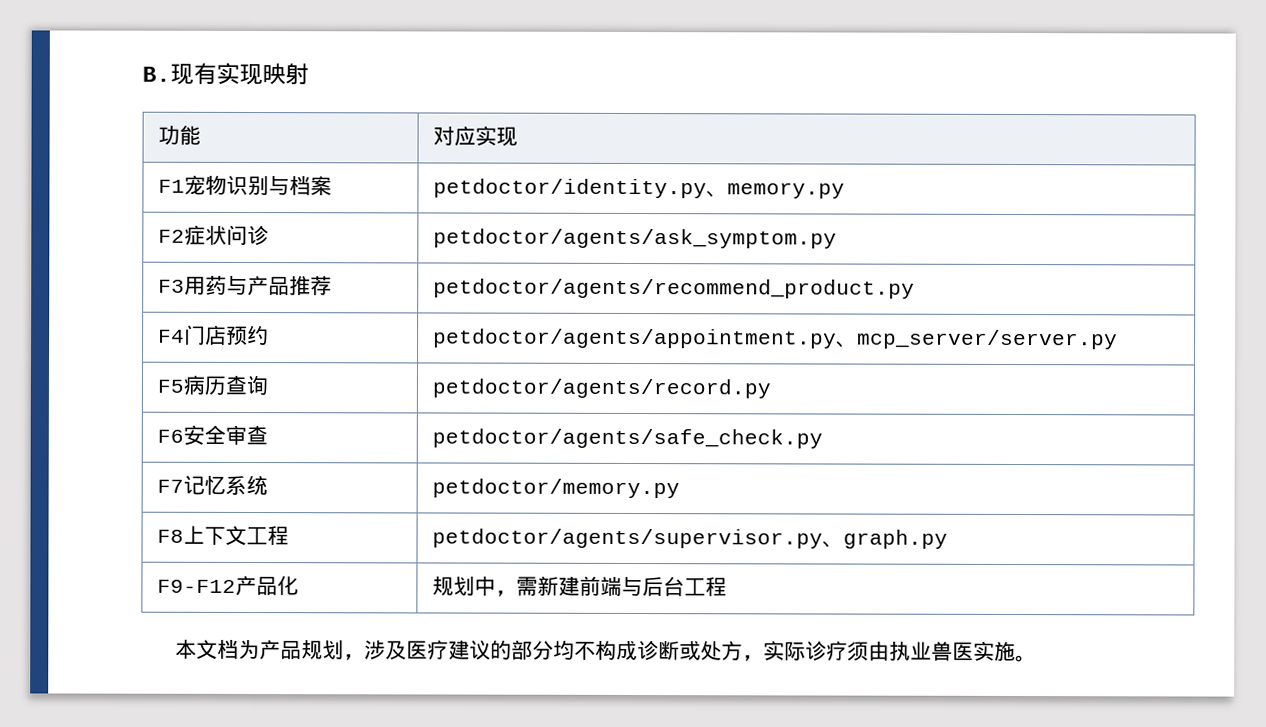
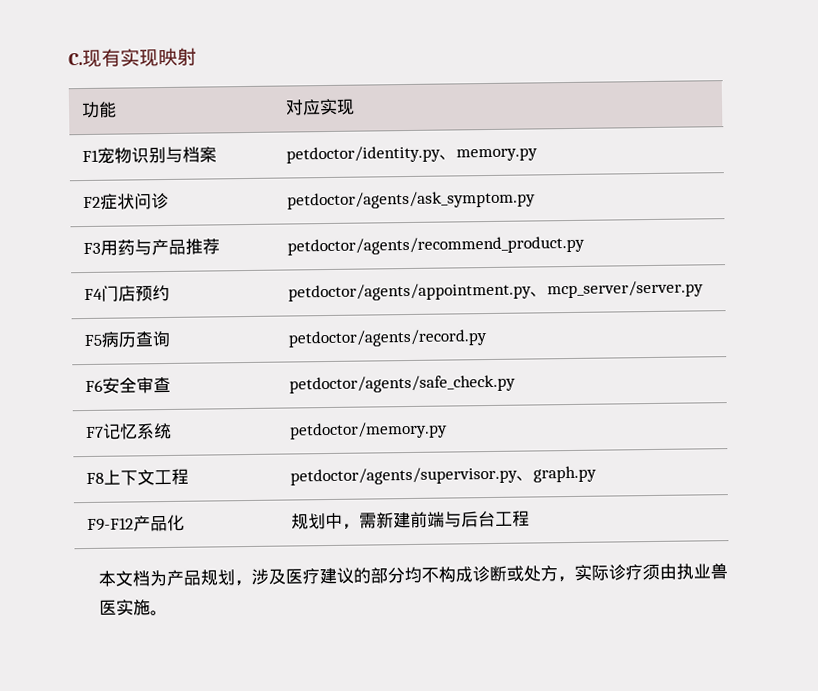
[142,66,171,82] B. -> [68,53,83,66] C.

